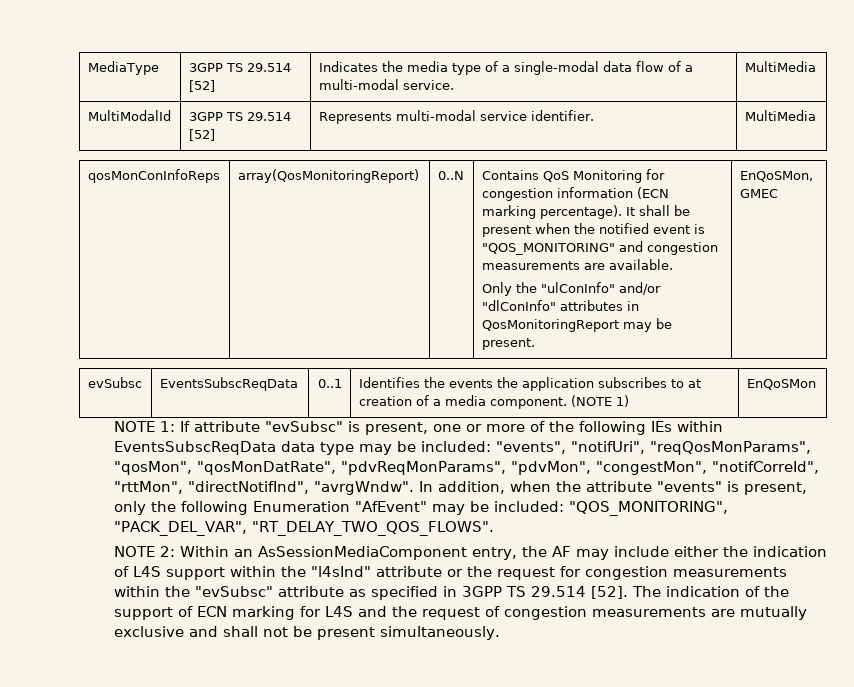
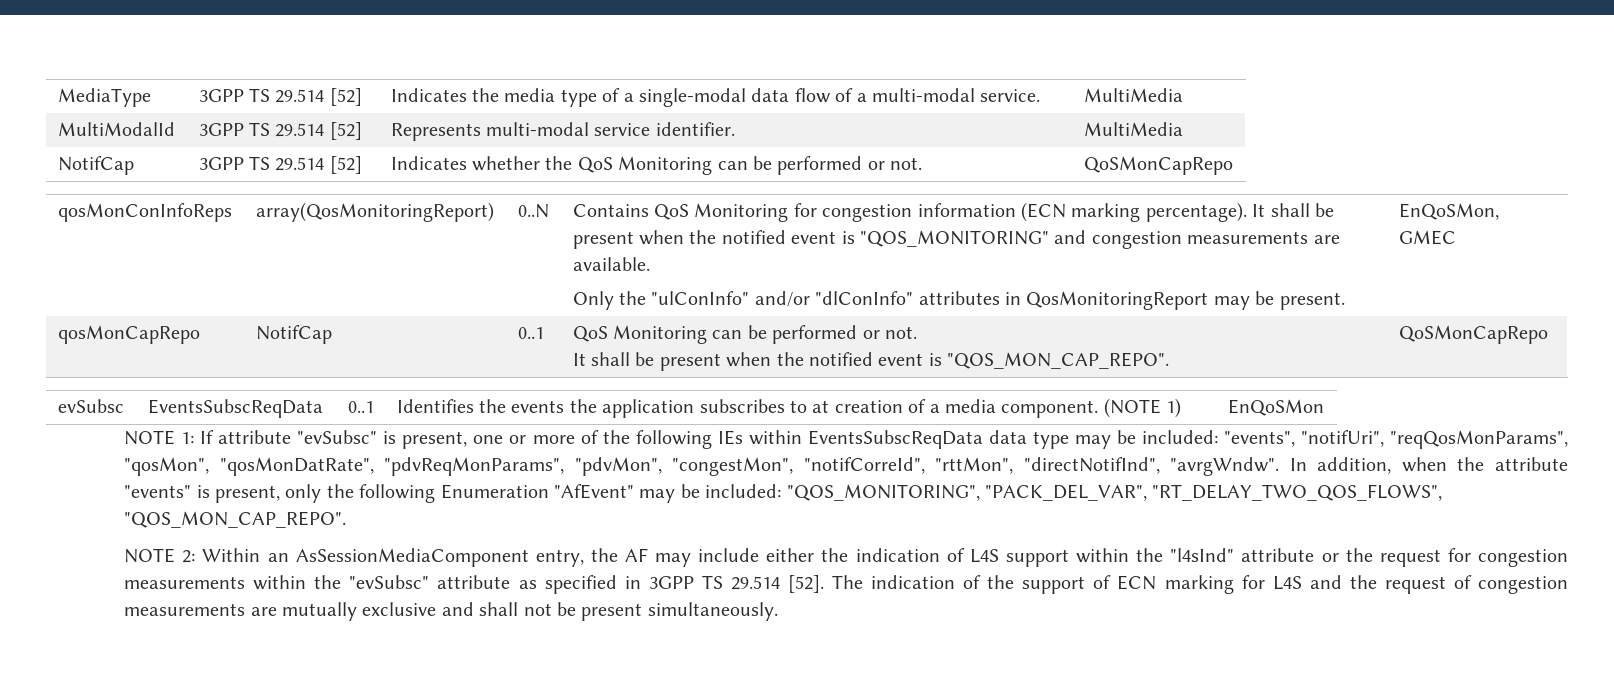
(816, 115) none -> [57,156,134,175] [198,156,362,174] [390,156,923,175] [1083,156,1233,175] // NotifCap | 3GPP TS 29.514 [52] | Indicates whether the QoS Monitoring can be performed or not. | QoSMonCapRepo
(778, 193) none -> [57,325,200,344] [255,325,332,344] [517,327,544,339] [572,325,917,344] [572,352,1170,371] [1398,325,1548,344] // qosMonCapRepo | NotifCap | 0..1 | QoS Monitoring can be performed or not. // It shall be present when the notified event is "QOS_MON_CAP_REPO". | QoSMonCapRepo
[251,521,494,536] "RT_DELAY_TWO_QOS_FLOWS". -> [1152,484,1443,501] [124,511,347,528] "RT_DELAY_TWO_QOS_FLOWS", "QOS_MON_CAP_REPO".

